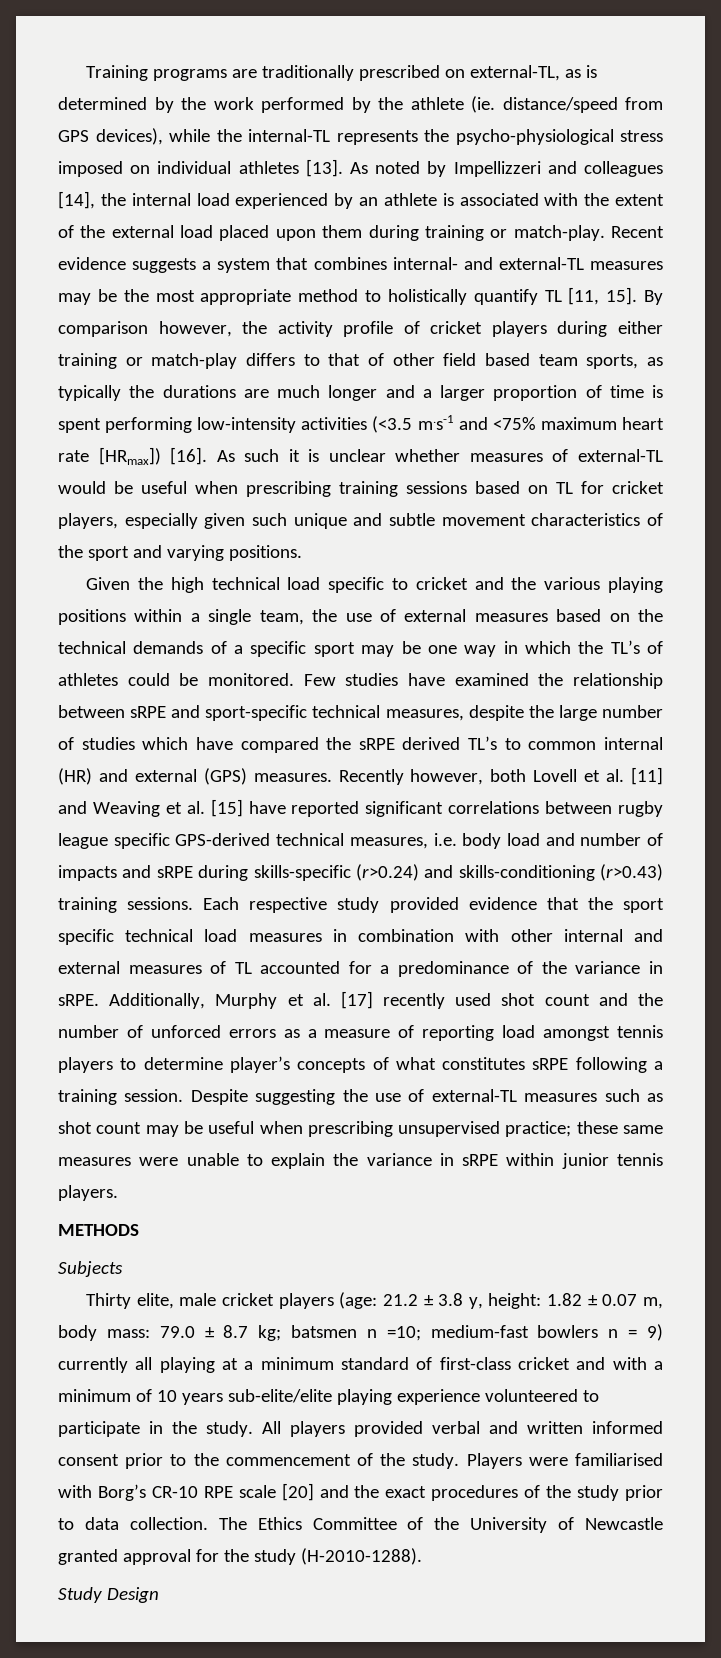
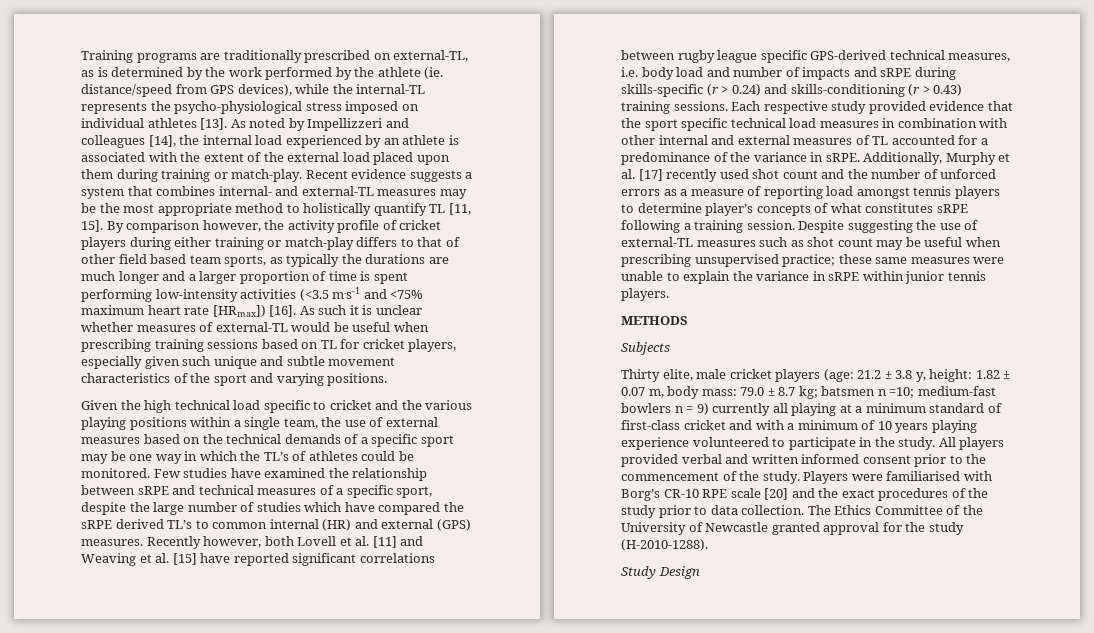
[205,705,464,721] sport-specific technical measures, -> [198,485,433,498] technical measures of a specific sport,
[355,864,663,881] (r>0.24) and skills-conditioning (r>0.43) -> [706,84,963,97] (r > 0.24) and skills-conditioning (r > 0.43)
[227,1389,332,1403] sub-elite/elite -> (929, 428) none

